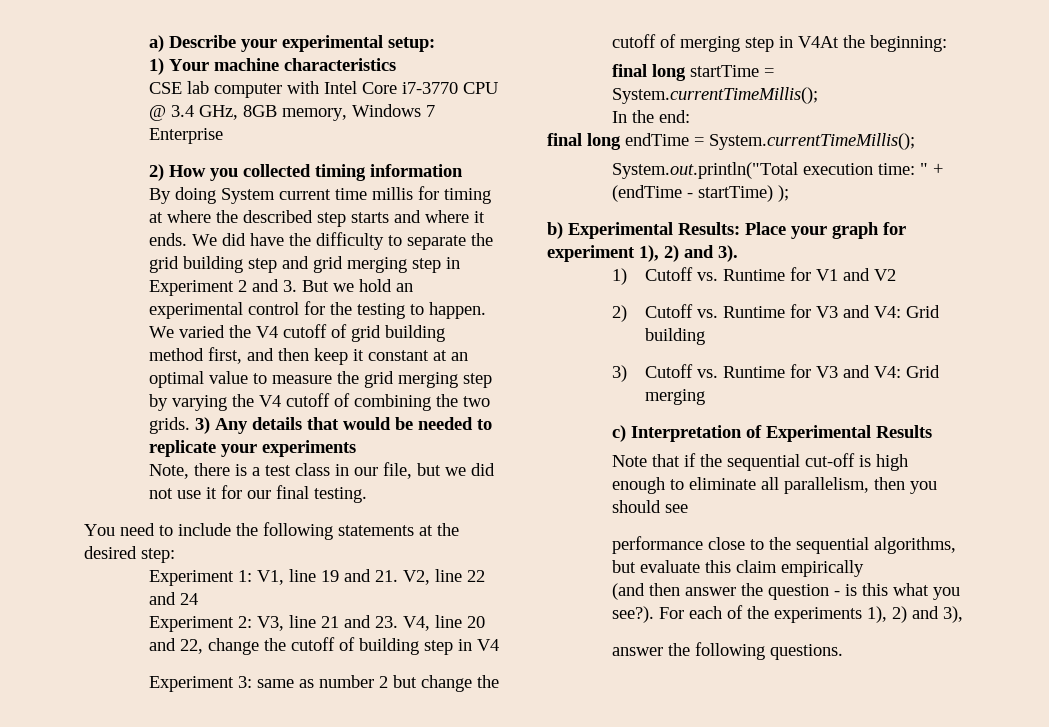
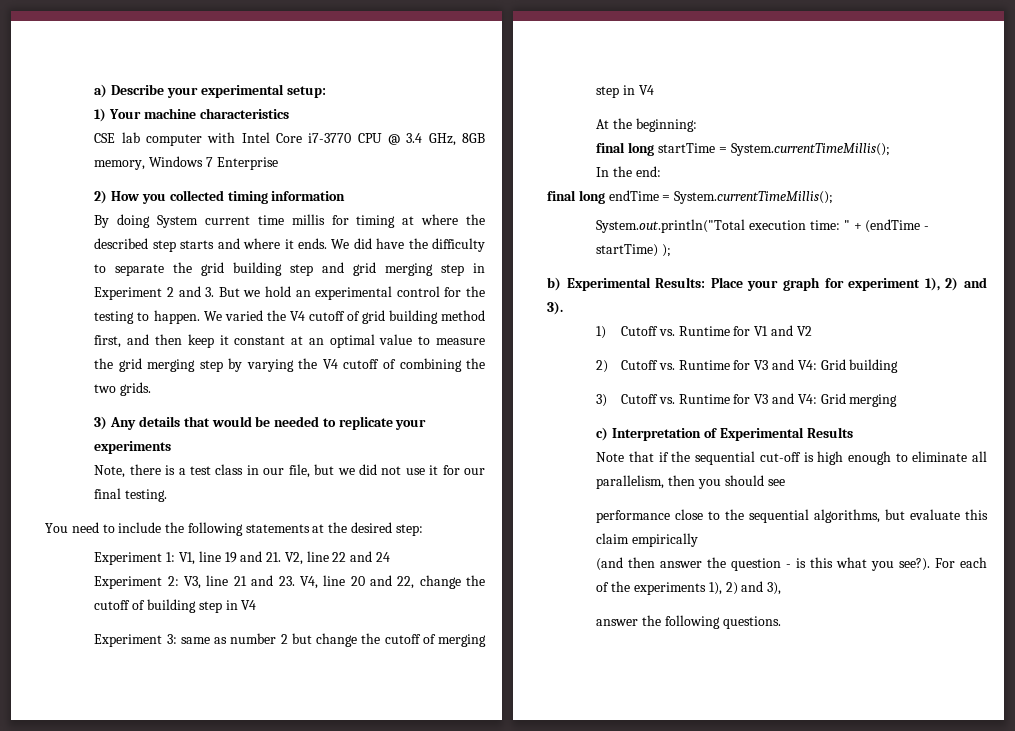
(191, 425) none -> (152, 389) //
[798,36,840,48] V4At -> [638,85,654,95] [596,119,610,129] V4 // At

